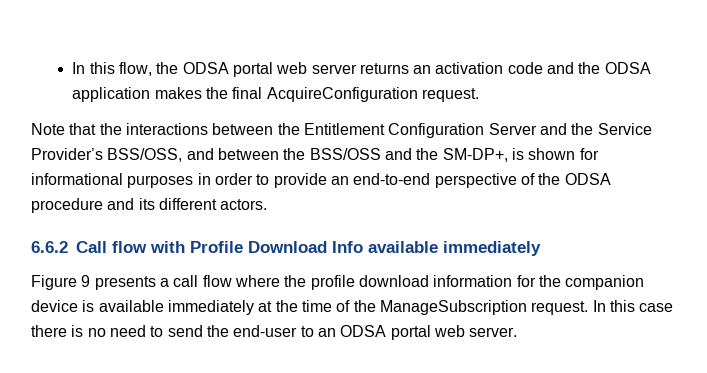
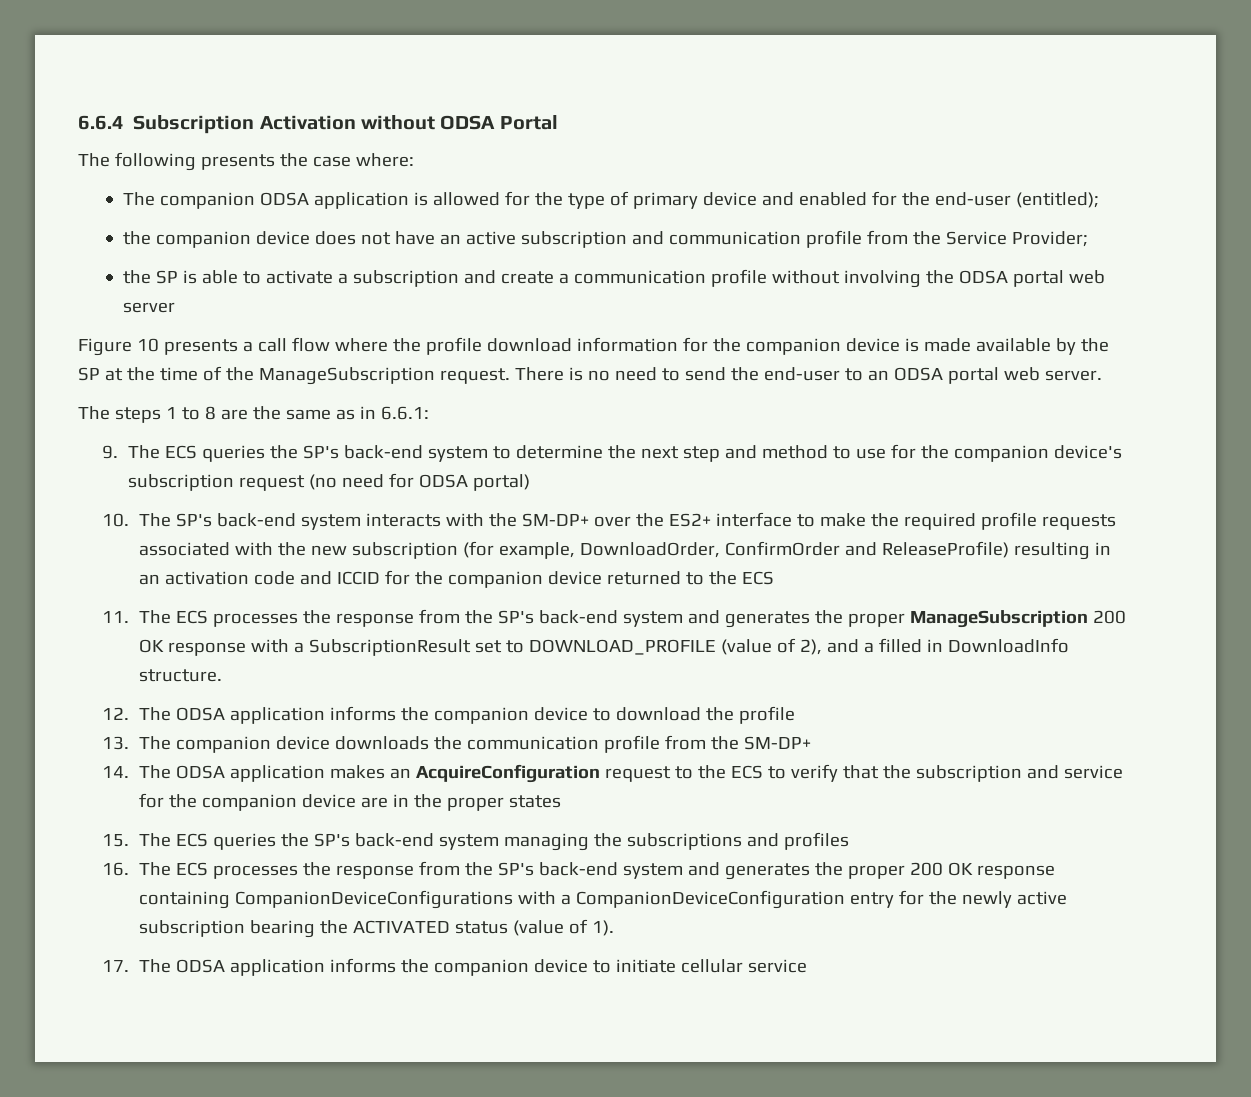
[72,62,152,76] In this flow, -> [78,115,558,134] [78,152,414,171] [122,191,1099,209] [122,230,1088,248] [122,269,921,288] 6.6.4 Subscription Activation without ODSA Portal // The following presents the case where: // The companion ODSA application is allowed for the type of primary device and enabled for the end-user (entitled); // the companion device does not have an active subscription and communication profile from the Service Provider; // the SP is able to activate a subscription and create a communication profile without involving
[359,62,651,74] [72,87,479,102] [31,123,652,138] [31,148,599,162] [31,173,611,188] [31,198,268,213] [31,241,541,256] returns an activation code and the ODSA application makes the final AcquireConfiguration request. // Note that the interactions between the Entitlement Configuration Server and the Service Provider’s BSS/OSS, and between the BSS/OSS and the SM-DP+, is shown for informational purposes in order to provide an end-to-end perspective of the ODSA procedure and its different actors. // 6.6.2 Call flow with Profile Download Info available immediately -> (175, 307) none
[81,275,91,287] 9 -> [136,338,159,352] 10
[98,300,254,315] available immediately -> [923,338,1109,355] [78,367,100,381] made available by the SP
[592,300,674,312] [31,325,67,337] In this case there -> [514,367,564,381] There
(518, 332) none -> [78,406,429,423] [102,444,1122,462] [127,473,530,491] [102,512,1116,530] [138,541,1111,560] [138,570,774,588] [102,609,1126,628] [138,638,1069,656] [138,669,222,682] [102,706,795,724] [102,735,811,753] [102,764,1123,783] [138,793,561,811] [102,832,849,851] [102,861,1055,880] [138,890,1067,909] [138,919,614,938] [102,958,807,976] // The steps 1 to 8 are the same as in 6.6.1: // 9. The ECS queries the SP's back-end system to determine the next step and method to use for the companion device's subscription request (no need for ODSA portal) // 10. The SP's back-end system interacts with the SM-DP+ over the ES2+ interface to make the required profile requests associated with the new subscription (for example, DownloadOrder, ConfirmOrder and ReleaseProfile) resulting in an activation code and ICCID for the companion device returned to the ECS // 11. The ECS processes the response from the SP's back-end system and generates the proper ManageSubscription 200 OK response with a SubscriptionResult set to DOWNLOAD_PROFILE (value of 2), and a filled in DownloadInfo structure. // 12. The ODSA application informs the companion device to download the profile // 13. The companion device downloads the communication profile from the SM-DP+ // 14. The ODSA application makes an AcquireConfiguration request to the ECS to verify that the subscription and service for the companion device are in the proper states // 15. The ECS queries the SP's back-end system managing the subscriptions and profiles // 16. The ECS processes the response from the SP's back-end system and generates the proper 200 OK response containing CompanionDeviceConfigurations with a CompanionDeviceConfiguration entry for the newly active subscription bearing the ACTIVATED status (value of 1). // 17. The ODSA application informs the companion device to initiate cellular service

